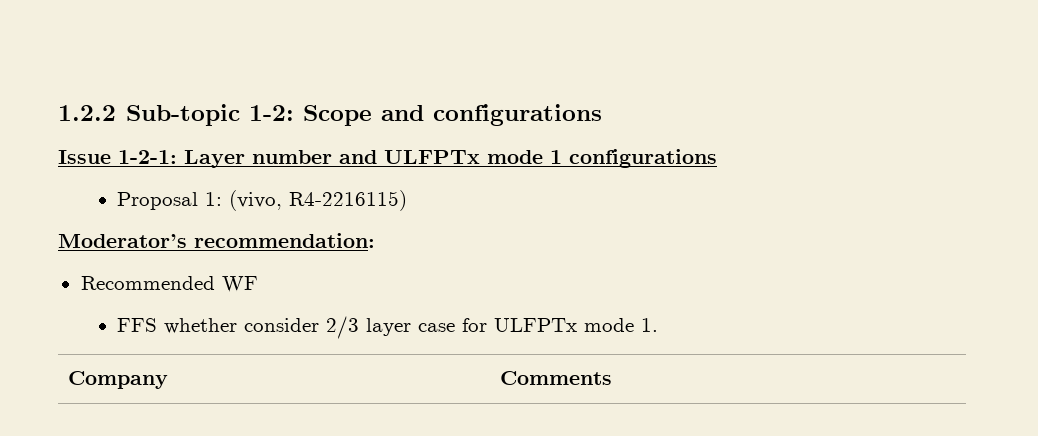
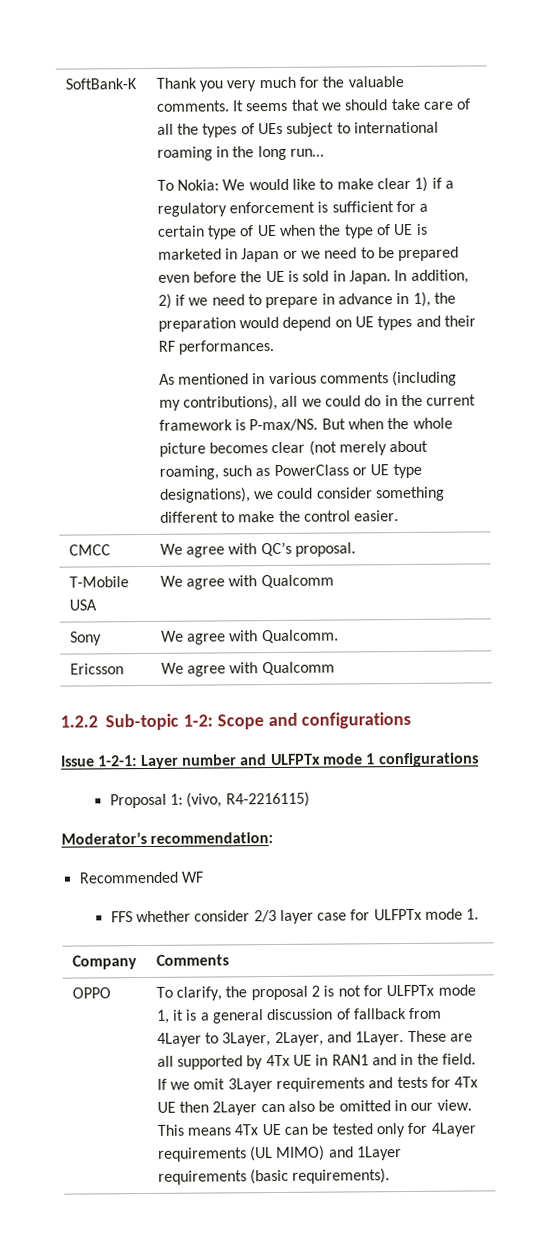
(58, 113) none -> [64,78,137,90] [155,75,404,92] [155,98,472,112] [156,121,440,138] [156,145,325,161] [156,176,455,192] [156,200,429,217] [156,223,428,240] [157,246,460,263] [157,269,469,285] [157,291,457,309] [157,315,477,332] [157,339,275,355] [158,370,458,387] [158,394,477,411] [158,417,453,432] [158,440,429,457] [158,463,422,480] [158,486,446,503] [159,510,400,523] [68,544,111,556] [159,541,357,558] [68,576,129,588] [68,599,97,611] [159,574,334,590] [69,631,102,646] [160,629,339,645] [69,663,124,675] [160,661,335,677] SoftBank-K | Thank you very much for the valuable comments. It seems that we should take care of all the types of UEs subject to international roaming in the long run… // To Nokia: We would like to make clear 1) if a regulatory enforcement is sufficient for a certain type of UE when the type of UE is marketed in Japan or we need to be prepared even before the UE is sold in Japan. In addition, 2) if we need to prepare in advance in 1), the preparation would depend on UE types and their RF performances. // As mentioned in various comments (including my contributions), all we could do in the current framework is P-max/NS. But when the whole picture becomes clear (not merely about roaming, such as PowerClass or UE type designations), we could consider something different to make the control easier. // CMCC | We agree with QC’s proposal. // T-Mobile USA | We agree with Qualcomm // Sony | We agree with Qualcomm. // Ericsson | We agree with Qualcomm //
(613, 378) none -> [71,987,111,999] [155,984,476,1001] [155,1007,443,1024] [156,1030,474,1047] [156,1053,477,1070] [156,1076,479,1093] [156,1099,472,1116] [156,1122,476,1138] [157,1145,403,1162] [157,1168,391,1185] // OPPO | To clarify, the proposal 2 is not for ULFPTx mode 1, it is a general discussion of fallback from 4Layer to 3Layer, 2Layer, and 1Layer. These are all supported by 4Tx UE in RAN1 and in the field. If we omit 3Layer requirements and tests for 4Tx UE then 2Layer can also be omitted in our view. This means 4Tx UE can be tested only for 4Layer requirements (UL MIMO) and 1Layer requirements (basic requirements).

